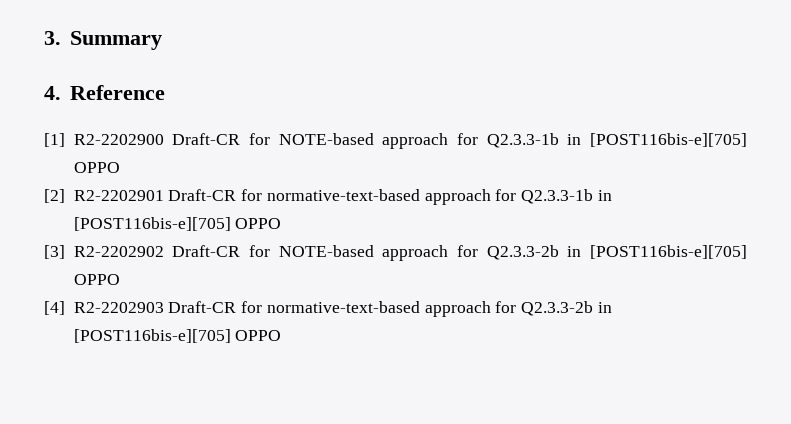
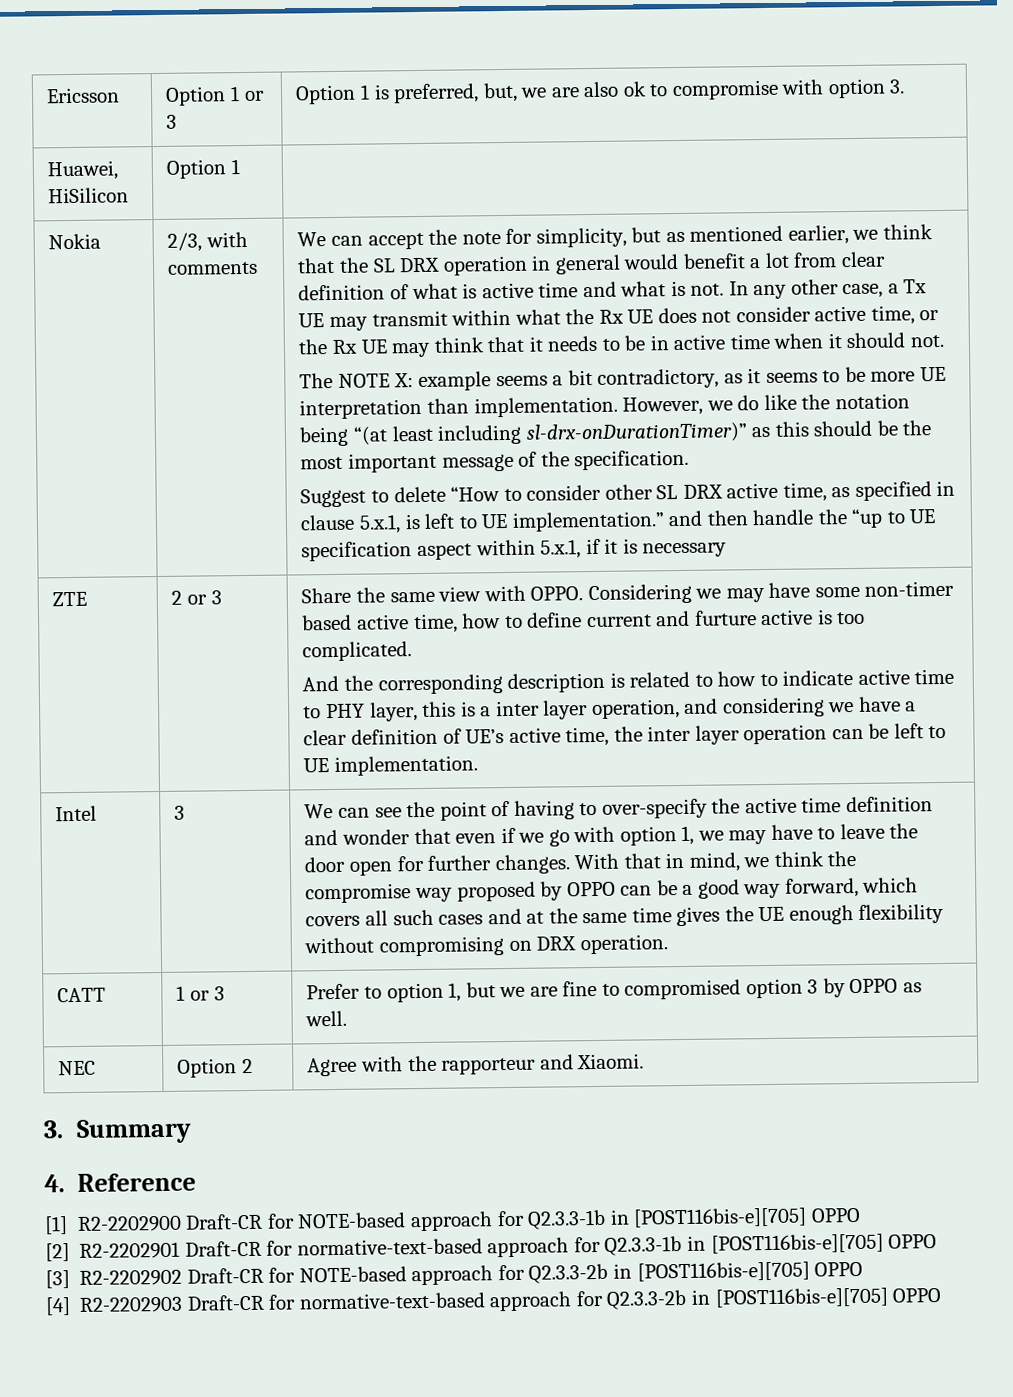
(44, 38) none -> [46,87,121,104] [165,86,265,106] [166,114,178,129] [295,78,906,105] [47,160,119,181] [48,187,130,204] [166,159,240,179] [48,233,102,250] [167,231,248,252] [167,261,259,275] [297,224,933,250] [297,251,886,276] [298,279,928,301] [298,305,940,332] [298,332,944,358] [299,366,946,391] [299,393,910,420] [299,420,932,447] [300,449,690,473] [300,480,956,508] [300,508,937,534] [301,538,728,562] [52,591,88,607] [171,590,222,605] [301,580,955,605] [302,609,866,634] [302,641,413,662] [302,668,955,695] [303,696,917,722] [303,723,947,747] [303,755,478,776] [55,805,98,822] [174,805,186,820] [304,796,933,821] [304,823,919,847] [304,850,857,876] [305,877,919,904] [305,903,945,927] [304,934,668,957] [57,987,107,1003] [176,985,225,1001] [306,978,922,1003] [305,1010,348,1027] [58,1060,97,1076] [177,1058,253,1078] [307,1053,645,1077] Ericsson | Option 1 or 3 | Option 1 is preferred, but, we are also ok to compromise with option 3. // Huawei, HiSilicon | Option 1 | // Nokia | 2/3, with comments | We can accept the note for simplicity, but as mentioned earlier, we think that the SL DRX operation in general would benefit a lot from clear definition of what is active time and what is not. In any other case, a Tx UE may transmit within what the Rx UE does not consider active time, or the Rx UE may think that it needs to be in active time when it should not. // The NOTE X: example seems a bit contradictory, as it seems to be more UE interpretation than implementation. However, we do like the notation being “(at least including sl-drx-onDurationTimer)” as this should be the most important message of the specification. // Suggest to delete “How to consider other SL DRX active time, as specified in clause 5.x.1, is left to UE implementation.” and then handle the “up to UE specification aspect within 5.x.1, if it is necessary // ZTE | 2 or 3 | Share the same view with OPPO. Considering we may have some non-timer based active time, how to define current and furture active is too complicated. // And the corresponding description is related to how to indicate active time to PHY layer, this is a inter layer operation, and considering we have a clear definition of UE’s active time, the inter layer operation can be left to UE implementation. // Intel | 3 | We can see the point of having to over-specify the active time definition and wonder that even if we go with option 1, we may have to leave the door open for further changes. With that in mind, we think the compromise way proposed by OPPO can be a good way forward, which covers all such cases and at the same time gives the UE enough flexibility without compromising on DRX operation. // CATT | 1 or 3 | Prefer to option 1, but we are fine to compromised option 3 by OPPO as well. // NEC | Option 2 | Agree with the rapporteur and Xiaomi. //

